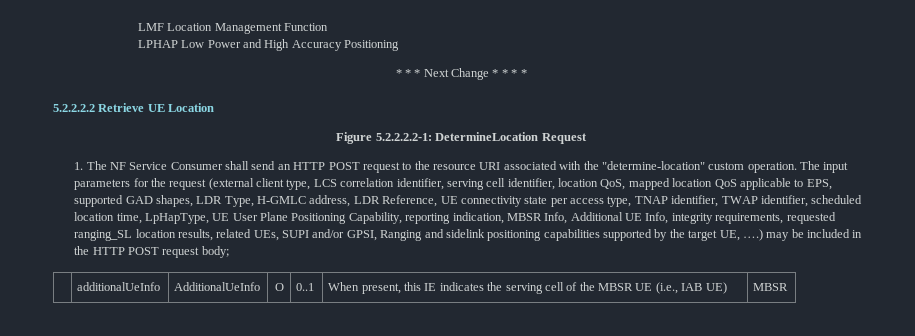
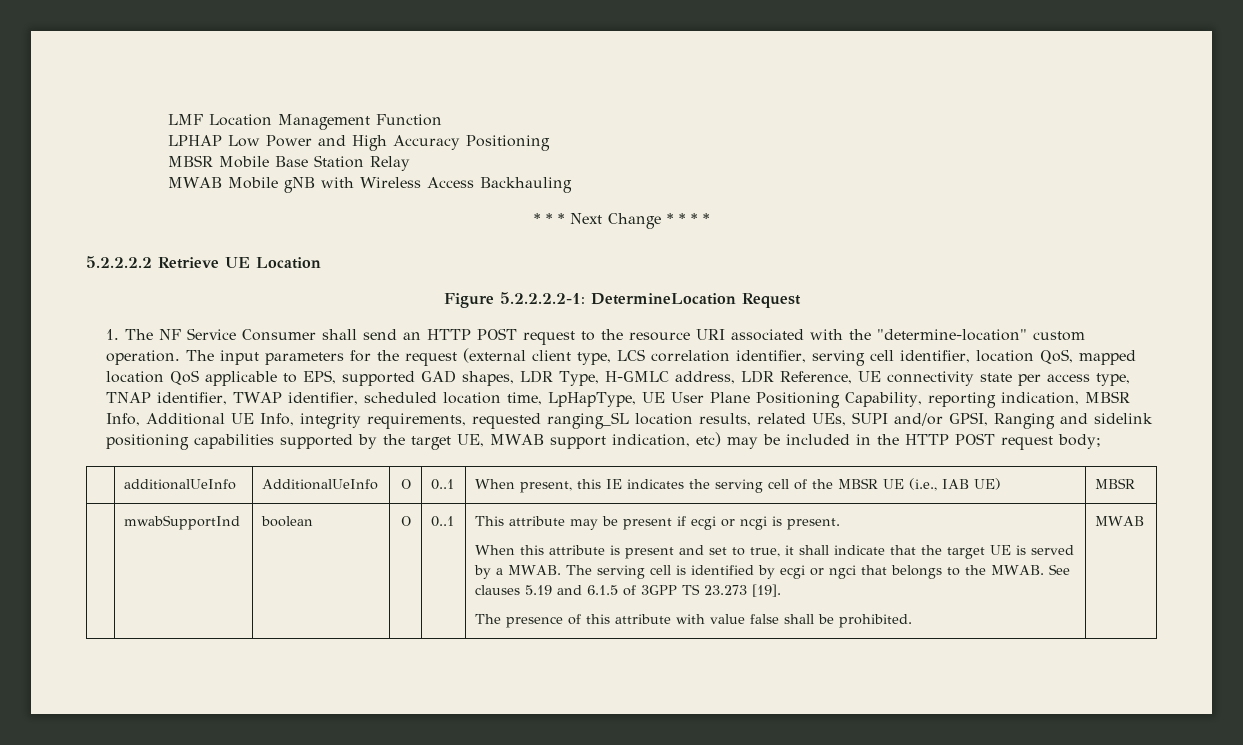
(400, 45) none -> [167,155,410,171] [167,177,572,193] // MBSR Mobile Base Station Relay // MWAB Mobile gNB with Wireless Access Backhauling
[742,229,763,241] ….) -> [490,432,722,449] MWAB support indication, etc)
(789, 287) none -> [124,515,241,530] [261,516,314,527] [400,516,411,526] [431,516,455,527] [475,516,841,530] [475,545,1075,559] [474,564,1071,579] [475,584,782,597] [475,614,913,628] [1095,516,1145,526] // | mwabSupportInd | boolean | O | 0..1 | This attribute may be present if ecgi or ncgi is present. // When this attribute is present and set to true, it shall indicate that the target UE is served by a MWAB. The serving cell is identified by ecgi or ngci that belongs to the MWAB. See clauses 5.19 and 6.1.5 of 3GPP TS 23.273 [19]. // The presence of this attribute with value false shall be prohibited. | MWAB

